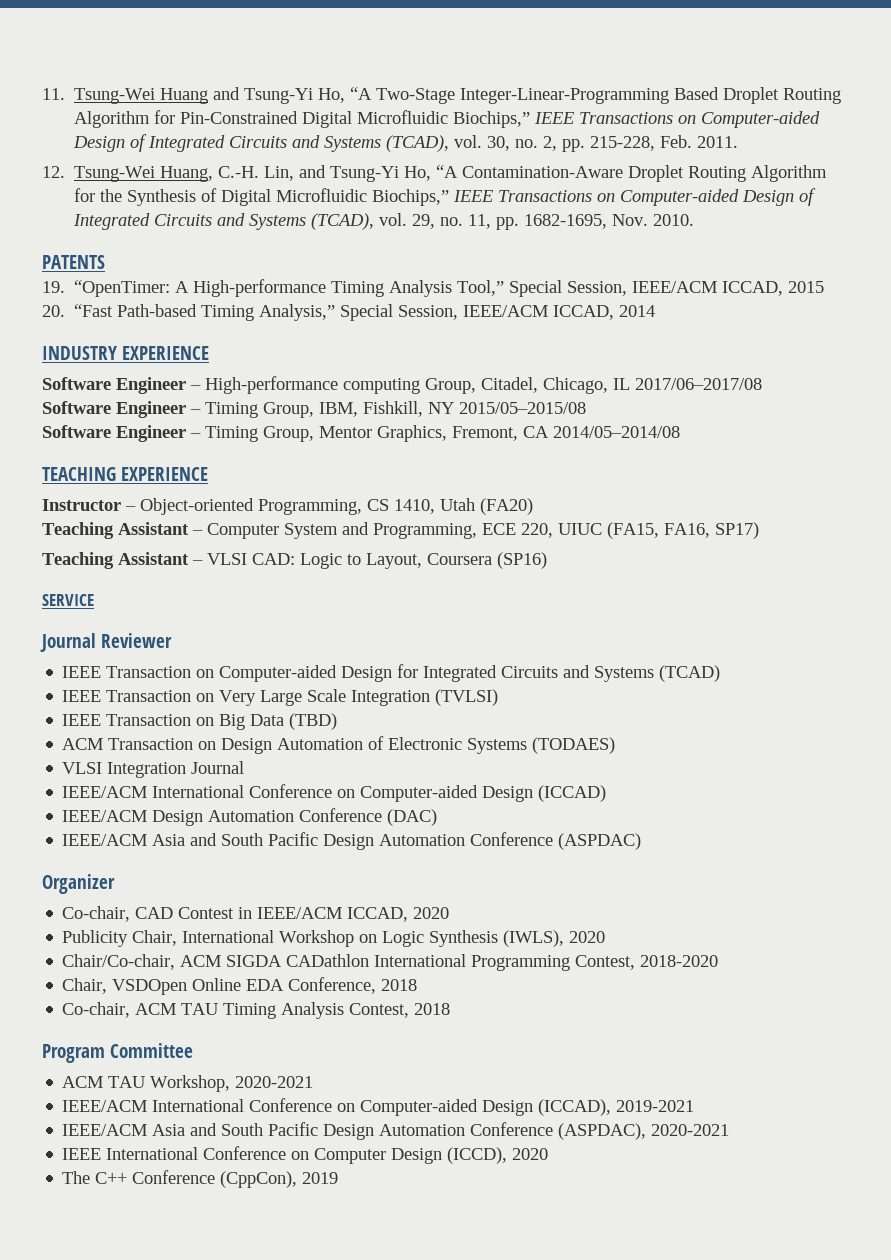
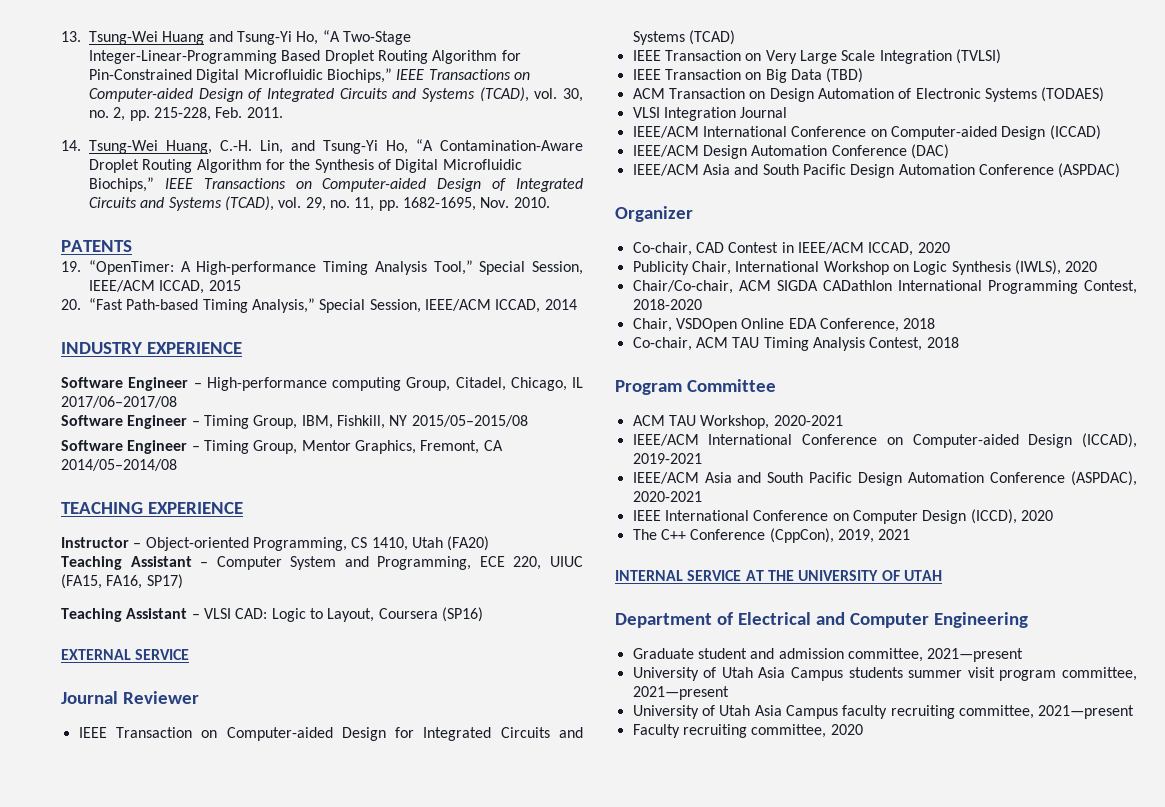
[42,88,65,100] 11. -> [61,31,81,42] 13.
[42,166,65,178] 12. -> [61,140,81,151] 14.
(547, 560) none -> [61,649,131,660] EXTERNAL
[302,1172,339,1184] 2019 -> [837,529,911,543] [615,570,942,581] [615,612,1028,628] [632,648,1024,662] [632,667,1137,681] [632,686,729,700] [632,705,1135,719] [632,724,863,738] 2019, 2021 // INTERNAL SERVICE AT THE UNIVERSITY OF UTAH // Department of Electrical and Computer Engineering // Graduate student and admission committee, 2021—present // University of Utah Asia Campus students summer visit program committee, 2021—present // University of Utah Asia Campus faculty recruiting committee, 2021—present // Faculty recruiting committee, 2020

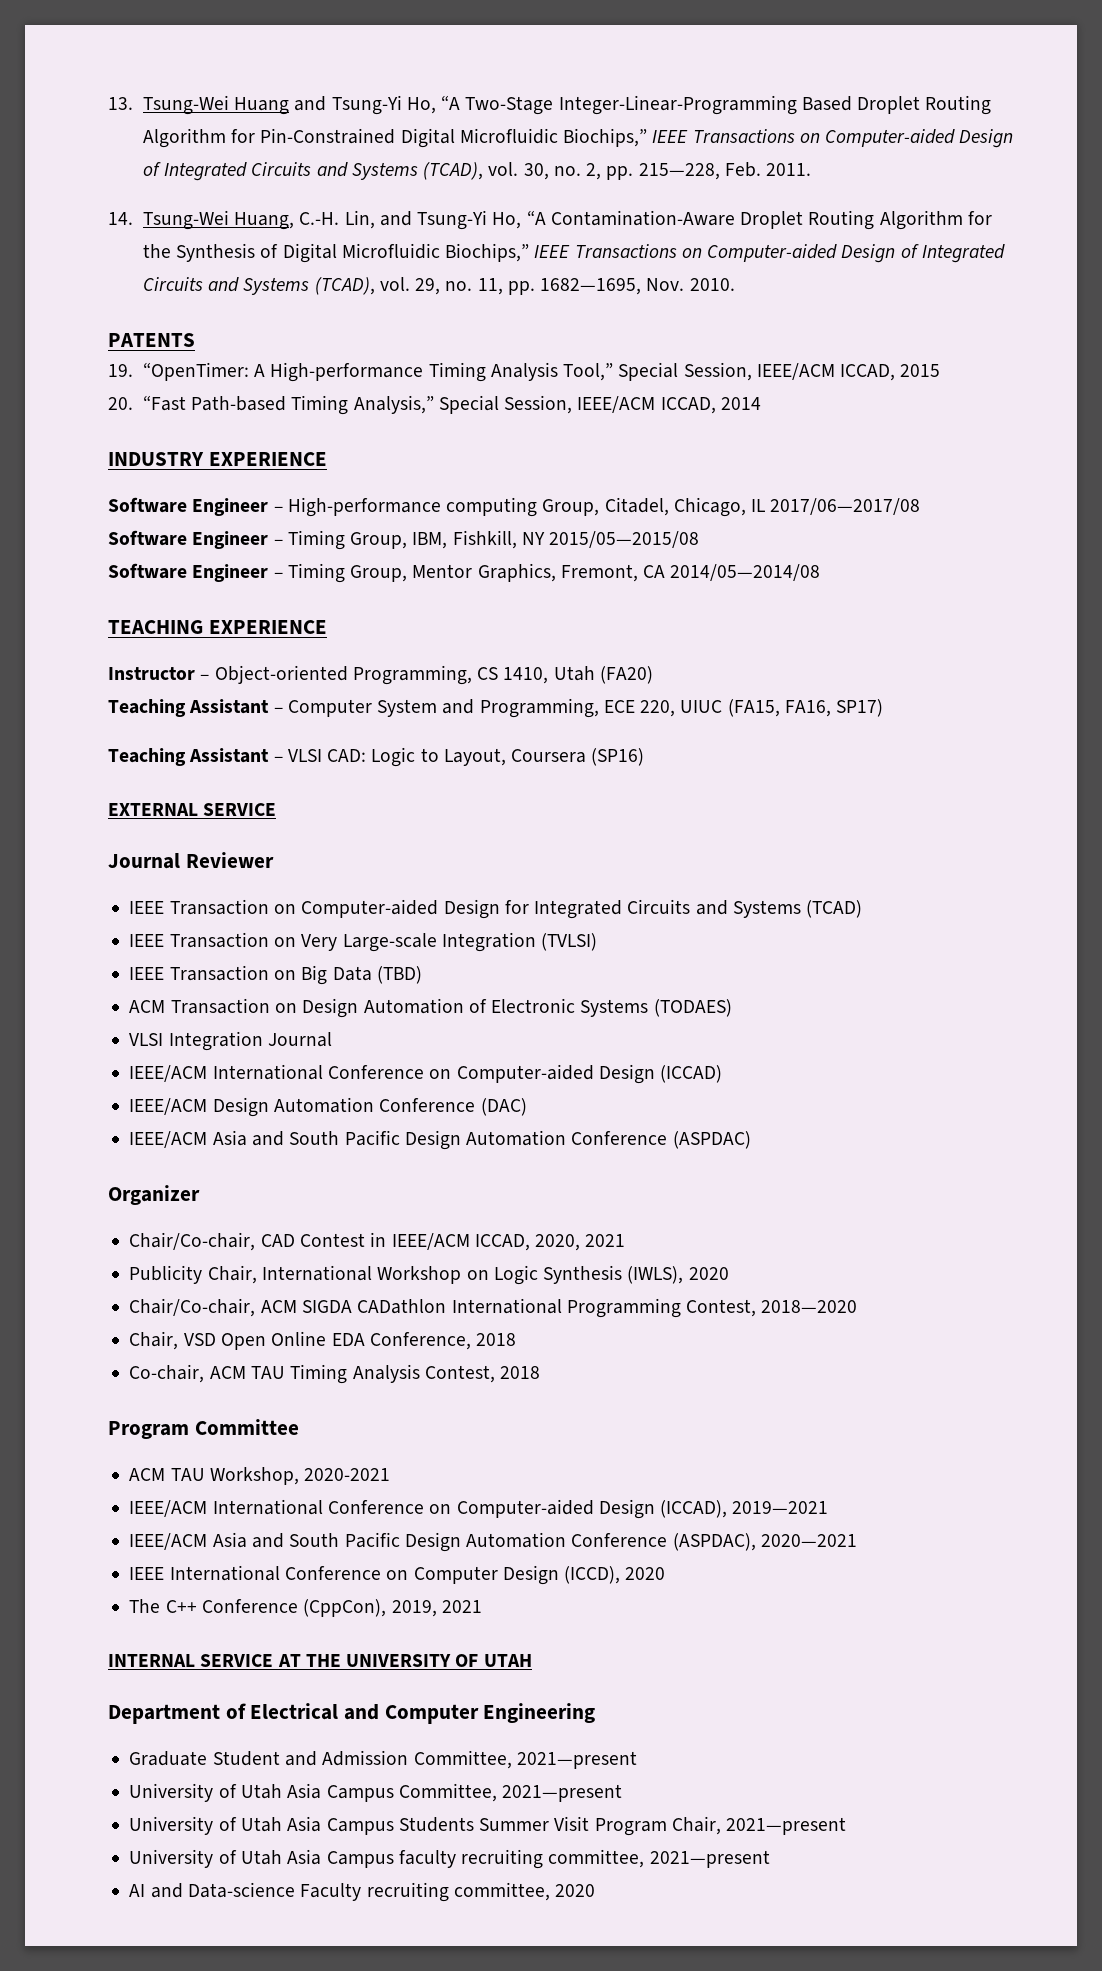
[153,107,211,121] 215-228, -> [638,163,720,180] 215—228,
[402,197,476,211] 1682-1695, -> [540,278,642,295] 1682—1695,
[61,396,177,408] 2017/06–2017/08 -> [770,498,921,515] 2017/06—2017/08
[411,415,528,427] 2015/05–2015/08 -> [549,531,700,548] 2015/05—2015/08
[61,459,177,471] 2014/05–2014/08 -> [670,564,821,581] 2014/05—2014/08
[799,50,876,64] Large Scale -> [342,933,437,952] Large-scale
[632,242,692,256] Co-chair, -> [129,1232,256,1251] Chair/Co-chair,
[917,242,950,253] 2020 -> [535,1234,626,1251] 2020, 2021
[632,299,702,310] [632,318,737,332] 2018-2020 // Chair, VSDOpen -> [761,1300,858,1313] [129,1331,266,1350] 2018—2020 // Chair, VSD Open
[632,453,702,464] 2019-2021 -> [732,1501,829,1514] 2019—2021
[632,491,702,502] 2020-2021 -> [760,1534,857,1547] 2020—2021
[697,648,1024,662] [632,667,1137,681] student and admission committee, 2021—present // University of Utah Asia Campus students summer visit program committee, -> [212,1750,637,1769] [129,1783,623,1802] [129,1816,721,1836] Student and Admission Committee, 2021—present // University of Utah Asia Campus Committee, 2021—present // University of Utah Asia Campus Students Summer Visit Program Chair,
(1135, 712) none -> [129,1882,295,1898] AI and Data-science

